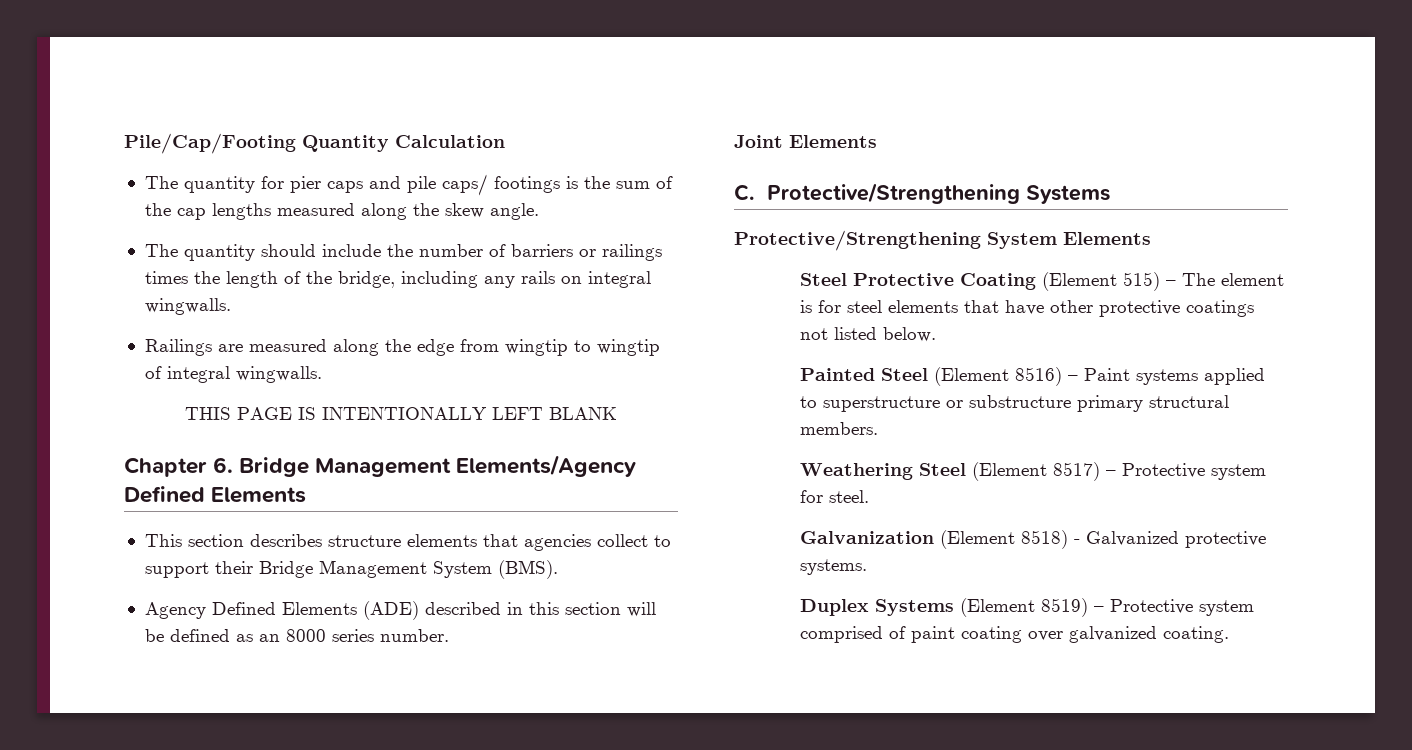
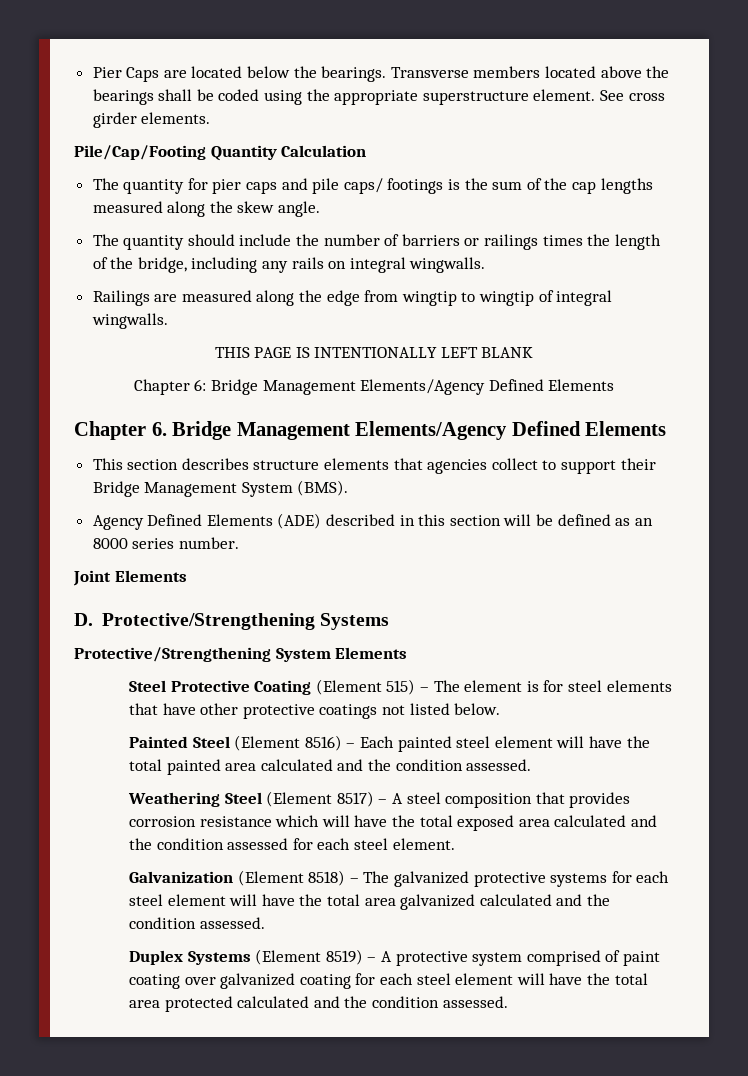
(124, 143) none -> [92,66,670,82] [92,89,665,105] [92,112,211,128] Pier Caps are located below the bearings. Transverse members located above the bearings shall be coded using the appropriate superstructure element. See cross girder elements. //
(617, 413) none -> [133,379,615,395] // Chapter 6: Bridge Management Elements/Agency Defined Elements
[734,184,754,201] C. -> [74,613,93,626] D.
[1084,368,1266,385] [800,395,1230,412] [800,422,879,435] Paint systems applied to superstructure or substructure primary structural members. -> [360,736,650,752] [129,759,532,775] Each painted steel element will have the total painted area calculated and the condition assessed.
[1122,463,1267,480] [800,490,870,503] [800,530,1267,549] [800,559,868,575] Protective system for steel. // Galvanization (Element 8518) - Galvanized protective systems. -> [392,792,631,808] [129,815,657,831] [129,838,455,850] [129,870,670,887] [129,894,610,910] [129,917,265,929] A steel composition that provides corrosion resistance which will have the total exposed area calculated and the condition assessed for each steel element. // Galvanization (Element 8518) – The galvanized protective systems for each steel element will have the total area galvanized calculated and the condition assessed.
[1110,599,1194,614] Protective -> [381,951,468,966] A protective
[1163,626,1230,643] coating. -> [299,973,648,989] [129,996,508,1012] coating for each steel element will have the total area protected calculated and the condition assessed.

